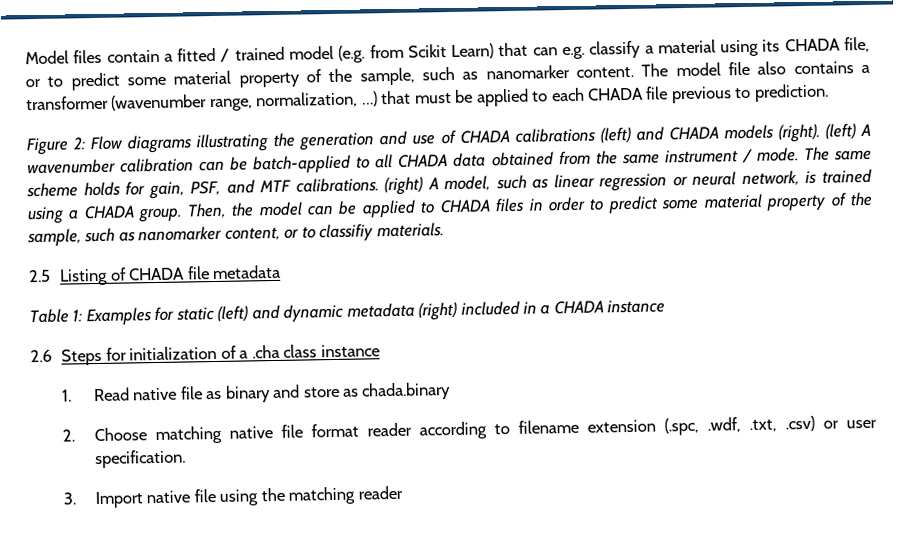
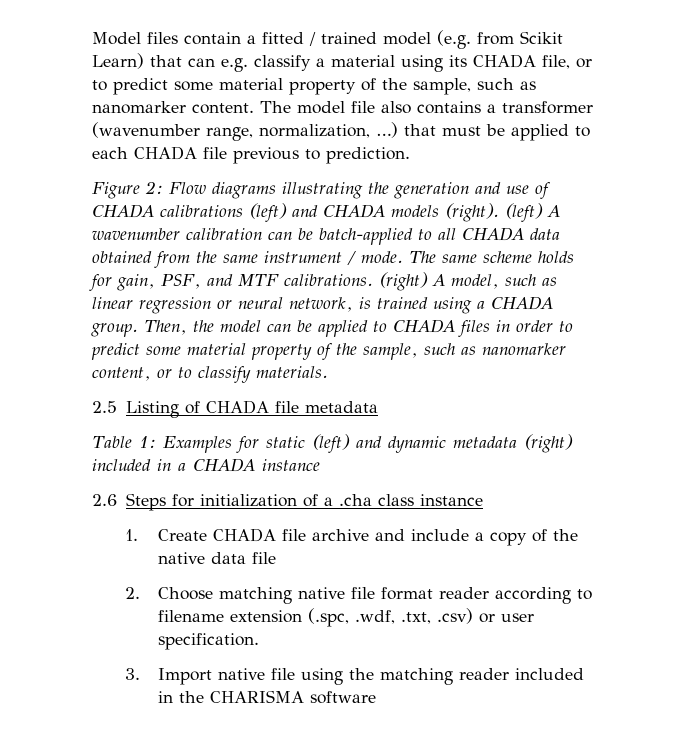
[319,223,375,242] classifiy -> [198,366,251,383] classify
[92,382,452,403] Read native file as binary and store as chada.binary -> [158,528,579,546] [158,552,277,564] Create CHADA file archive and include a copy of the native data file
(403, 492) none -> [515,668,585,680] [158,690,377,704] included in the CHARISMA software

